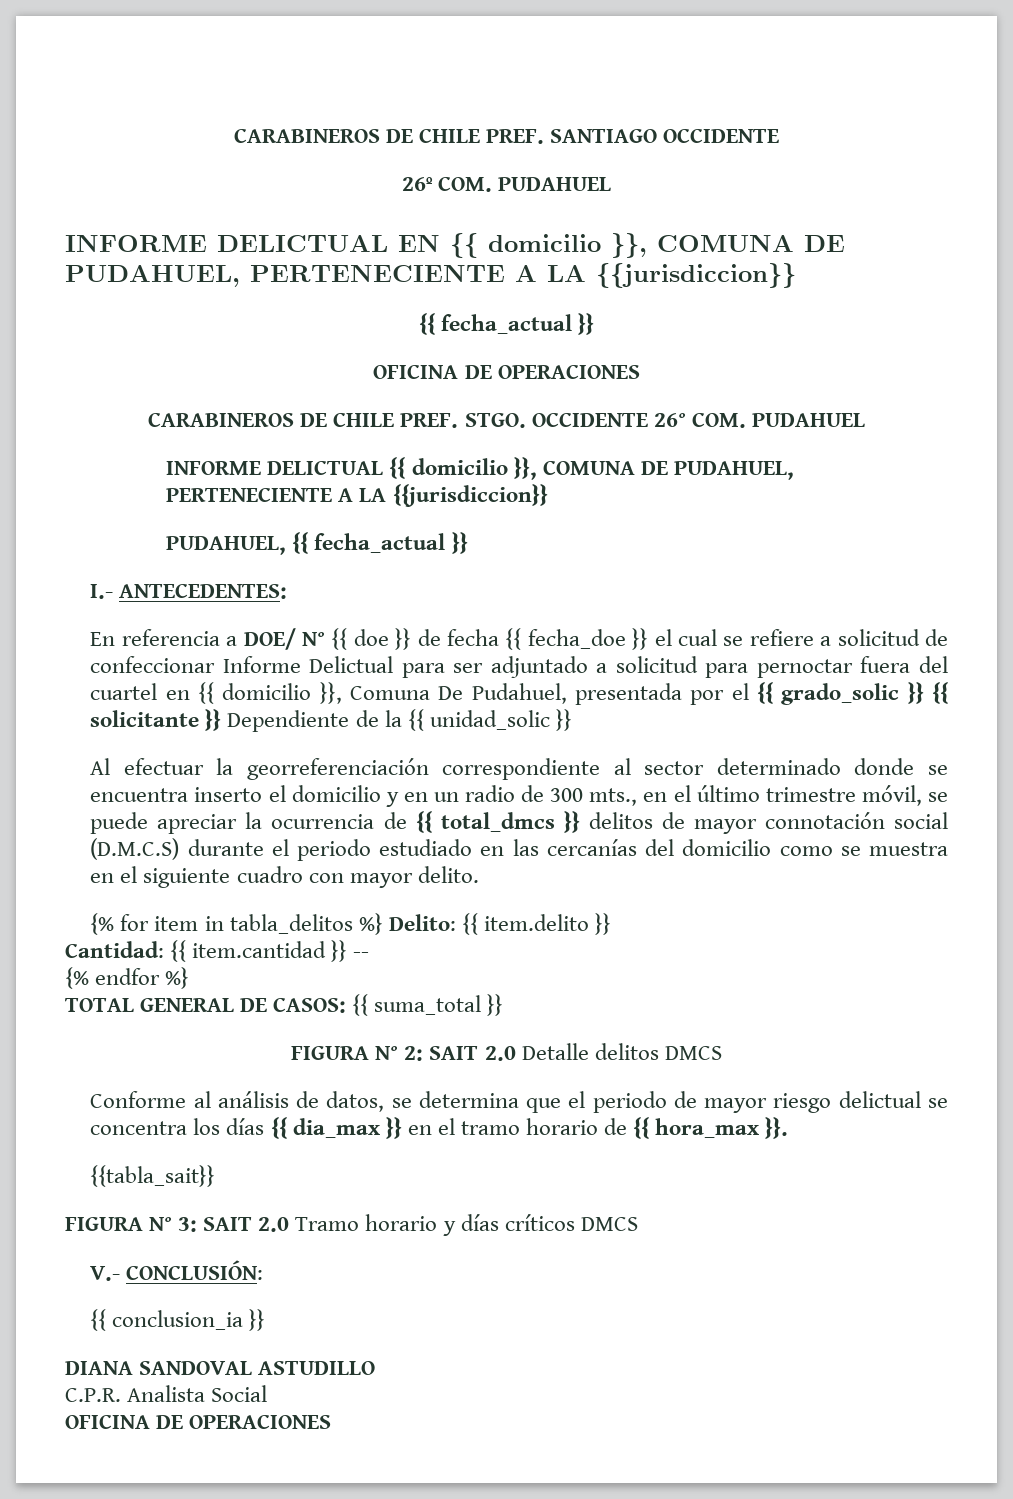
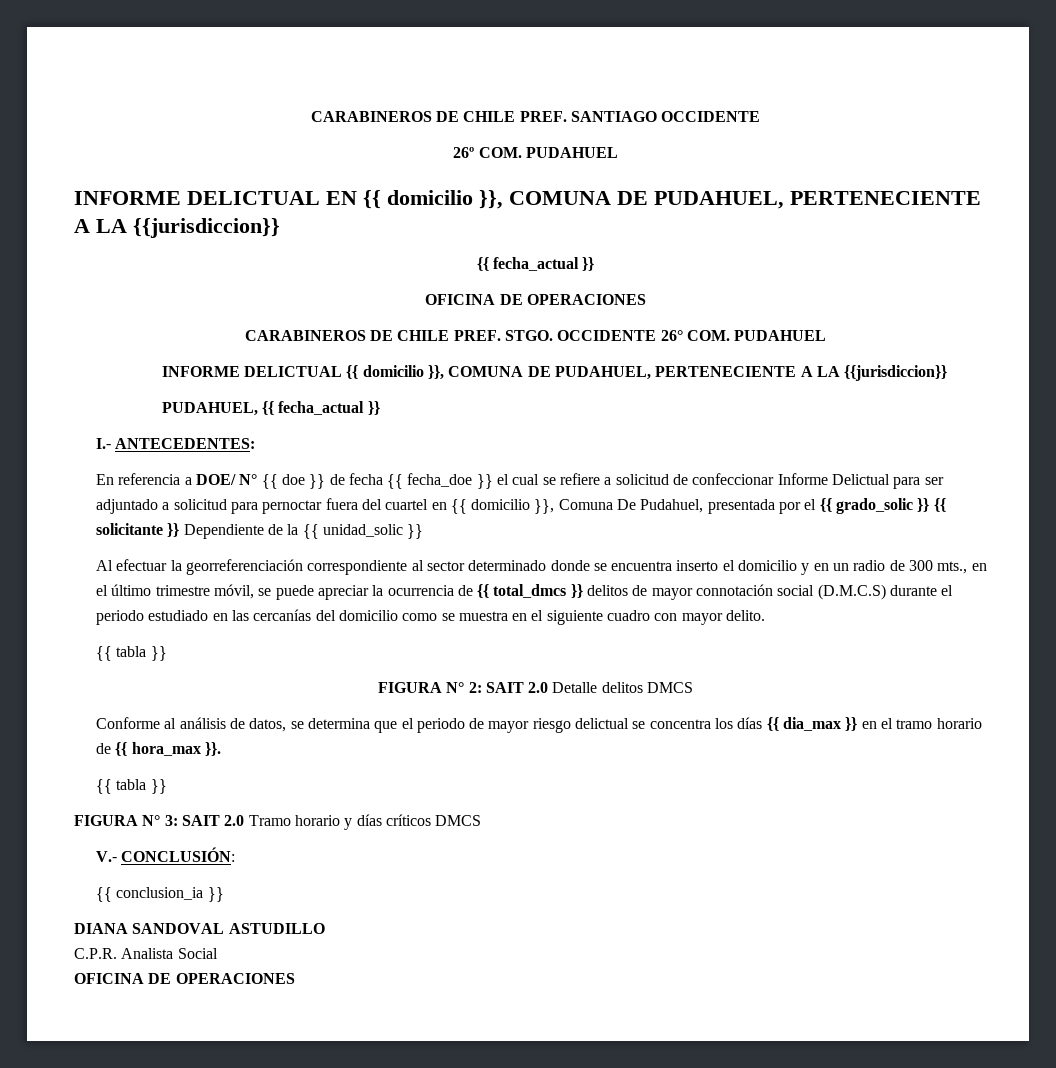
[90,913,611,935] [65,940,370,962] [65,967,190,989] [65,994,482,1016] {% for item in tabla_delitos %} Delito: {{ item.delito }} // Cantidad: {{ item.cantidad }} -- // {% endfor %} // TOTAL GENERAL DE CASOS: {{ suma_total -> [95,646,147,661] {{ tabla
[90,1165,216,1187] {{tabla_sait}} -> [95,779,167,794] {{ tabla }}

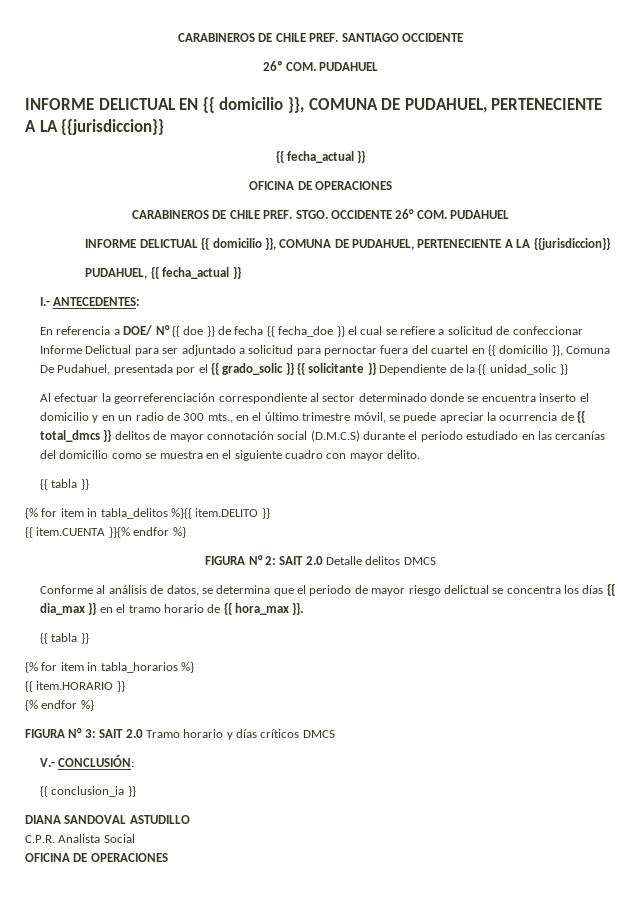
(167, 653) none -> [25,508,270,519] [25,527,186,538] // {% for item in tabla_delitos %}{{ item.DELITO }} // {{ item.CUENTA }}{% endfor %}
(167, 786) none -> [25,662,194,673] [25,681,125,692] [25,700,94,711] // {% for item in tabla_horarios %} // {{ item.HORARIO }} // {% endfor %}

